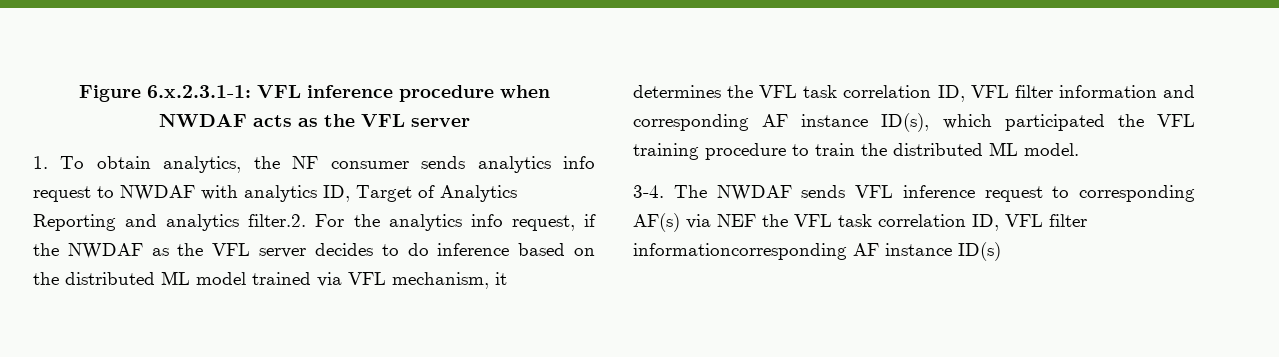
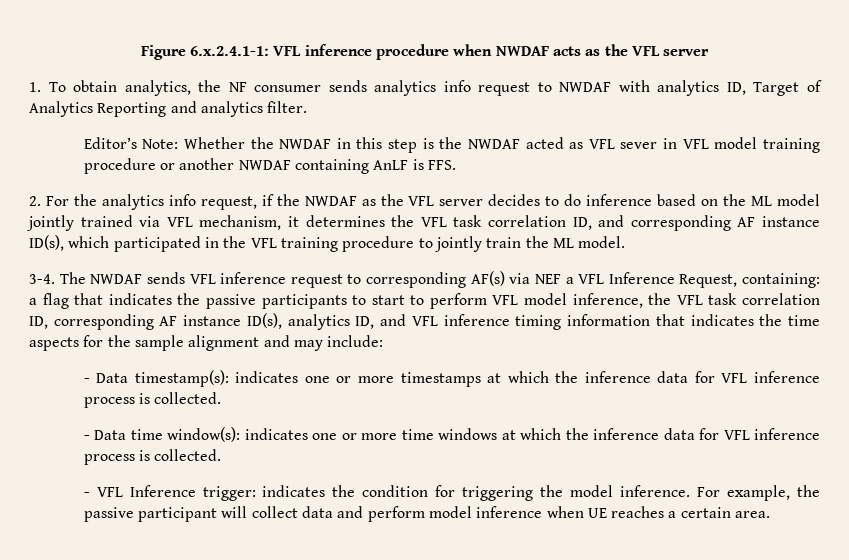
[146,85,251,98] 6.x.2.3.1-1: -> [190,46,270,56] 6.x.2.4.1-1:
[248,214,307,227] filter.2. -> [267,101,308,113] [83,137,820,153] [83,158,456,174] [29,196,41,206] filter. // Editor’s Note: Whether the NWDAF in this step is the NWDAF acted as VFL sever in VFL model training procedure or another NWDAF containing AnLF is FFS. // 2.
[65,272,155,285] distributed -> (747, 200) none
(246, 278) none -> [27,215,74,231] jointly
[970,85,1157,98] VFL filter information -> (592, 223) none
(1105, 122) none -> [204,237,219,248] in
(809, 150) none -> [434,236,482,252] jointly
[893,143,983,156] distributed -> (549, 242) none
[762,214,1087,231] [633,242,1001,261] the VFL task correlation ID, VFL filter informationcorresponding AF instance ID(s) -> [565,272,820,288] [29,293,821,309] [29,313,821,330] [29,335,384,351] [83,370,820,387] [83,392,222,408] [83,427,820,442] [83,449,222,465] [83,485,821,501] [83,506,771,522] a VFL Inference Request, containing: a flag that indicates the passive participants to start to perform VFL model inference, the VFL task correlation ID, corresponding AF instance ID(s), analytics ID, and VFL inference timing information that indicates the time aspects for the sample alignment and may include: // - Data timestamp(s): indicates one or more timestamps at which the inference data for VFL inference process is collected. // - Data time window(s): indicates one or more time windows at which the inference data for VFL inference process is collected. // - VFL Inference trigger: indicates the condition for triggering the model inference. For example, the passive participant will collect data and perform model inference when UE reaches a certain area.

